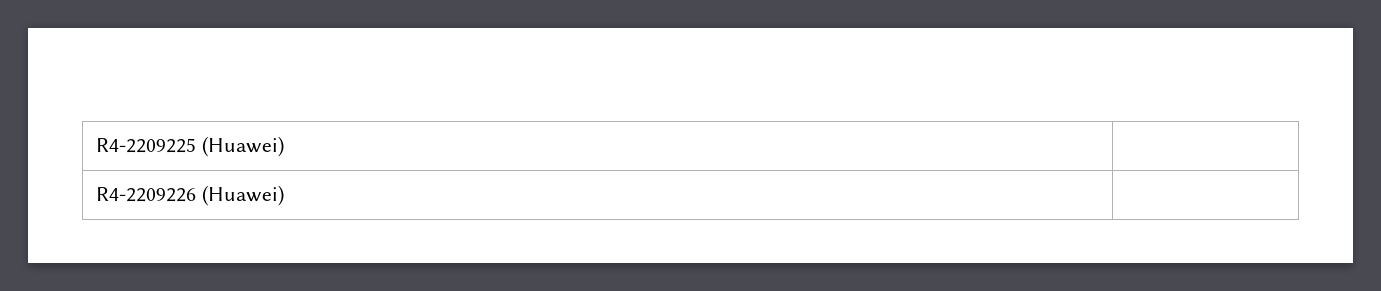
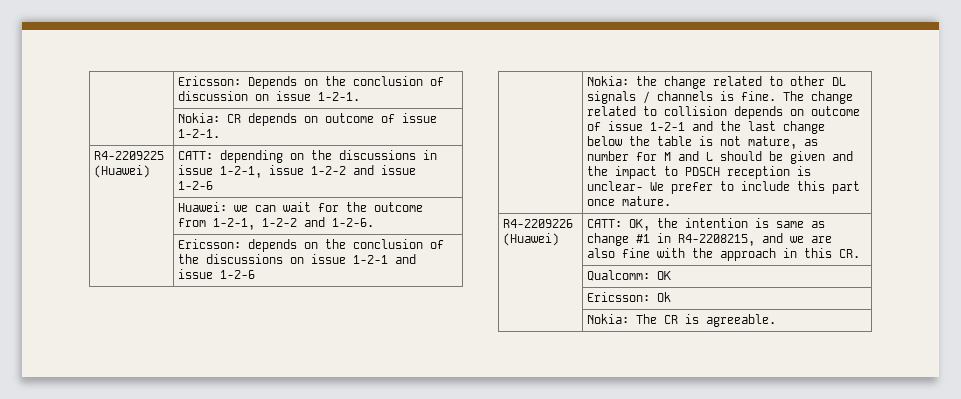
[96,136,285,157] [96,185,285,206] R4-2209225 (Huawei) | // R4-2209226 (Huawei) | -> [178,76,445,89] [178,91,361,101] [178,113,438,126] [178,129,221,138] [94,151,165,160] [94,165,151,178] [178,150,438,163] [178,165,417,178] [178,181,214,190] [178,202,424,212] [178,217,375,230] [178,239,445,252] [178,254,417,264] [178,269,256,279] [587,76,847,89] [587,91,854,104] [587,106,861,119] [587,121,826,134] [587,136,819,149] [587,151,854,164] [587,166,812,179] [587,181,861,194] [587,196,672,206] [503,219,574,228] [503,233,560,246] [587,218,826,231] [587,233,833,246] [587,248,861,261] [587,270,672,281] [587,292,672,302] [587,314,777,327] | Ericsson: Depends on the conclusion of discussion on issue 1-2-1. // | Nokia: CR depends on outcome of issue 1-2-1. // R4-2209225 (Huawei) | CATT: depending on the discussions in issue 1-2-1, issue 1-2-2 and issue 1-2-6 // | Huawei: we can wait for the outcome from 1-2-1, 1-2-2 and 1-2-6. // | Ericsson: depends on the conclusion of the discussions on issue 1-2-1 and issue 1-2-6 // | Nokia: the change related to other DL signals / channels is fine. The change related to collision depends on outcome of issue 1-2-1 and the last change below the table is not mature, as number for M and L should be given and the impact to PDSCH reception is unclear- We prefer to include this part once mature. // R4-2209226 (Huawei) | CATT: OK, the intention is same as change #1 in R4-2208215, and we are also fine with the approach in this CR. // | Qualcomm: OK // | Ericsson: Ok // | Nokia: The CR is agreeable.

